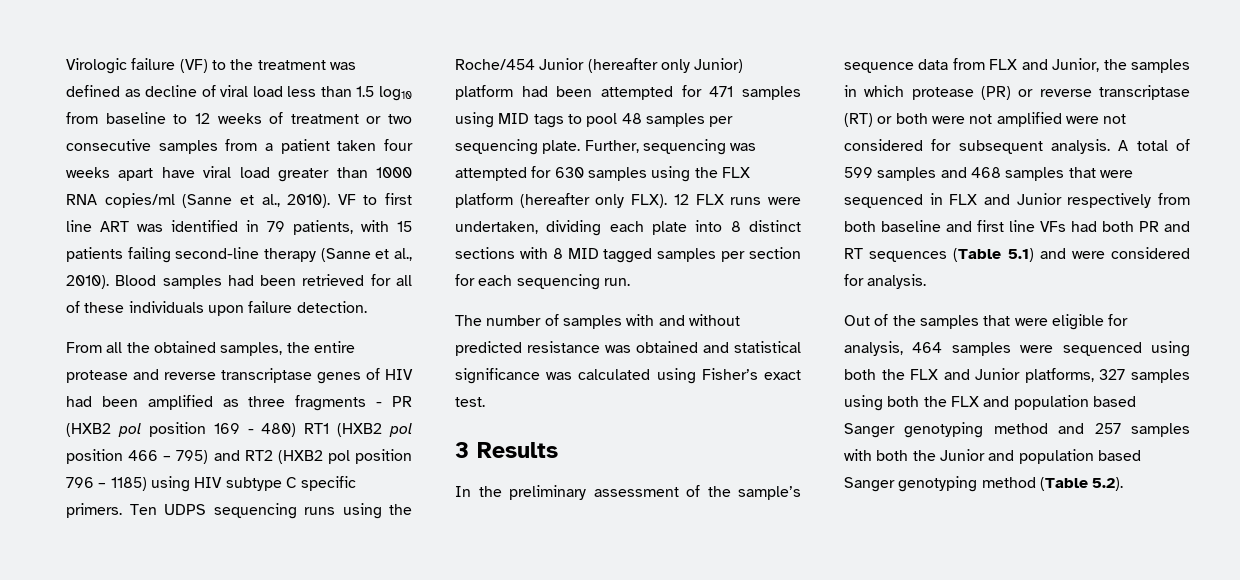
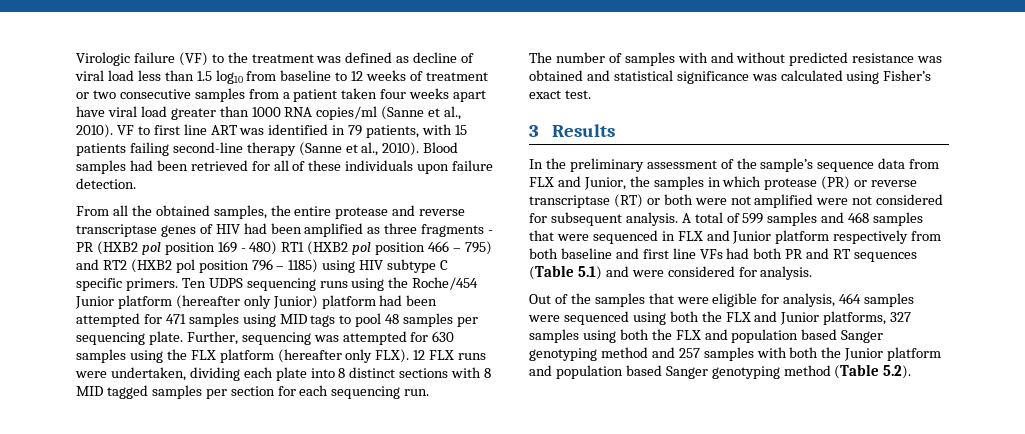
(585, 64) none -> [117,295,172,309] platform
(1062, 199) none -> [775,230,830,244] platform
(985, 455) none -> [887,347,942,361] platform

